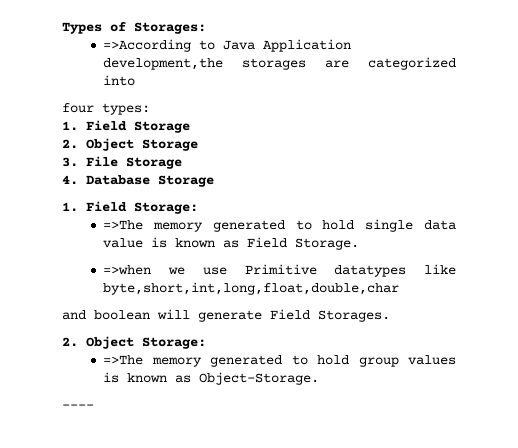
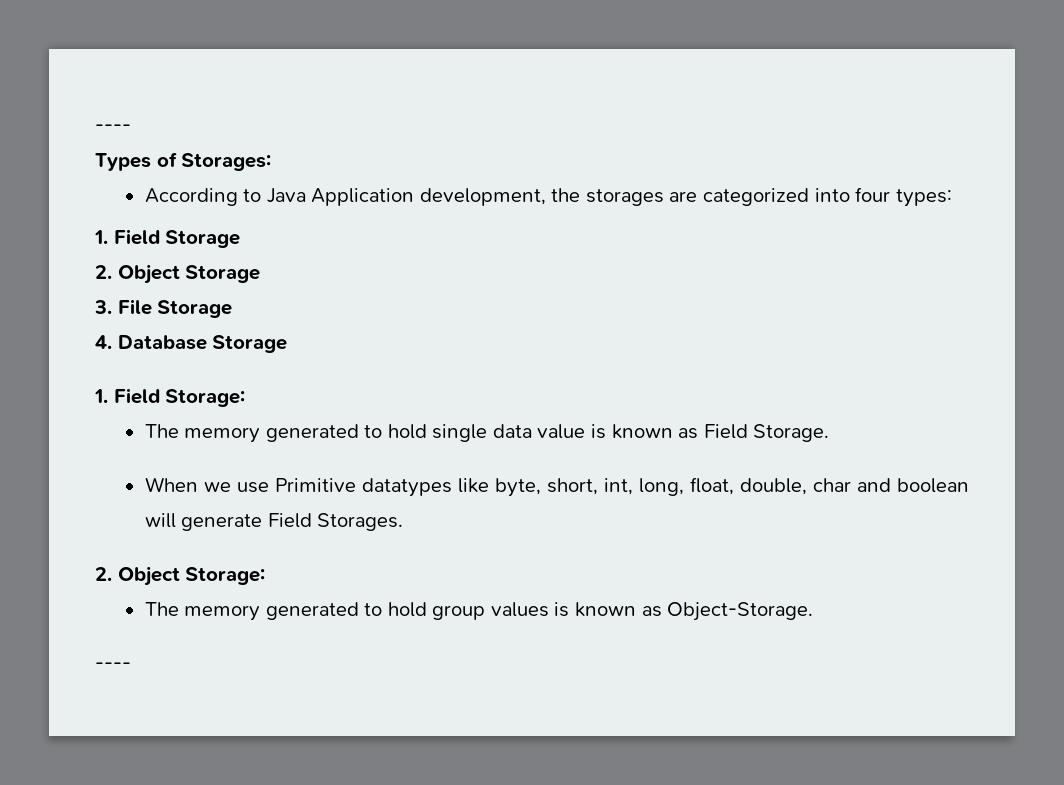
(62, 28) none -> [95,124,131,132] ---- //
[103,39,192,52] =>According -> [144,188,238,206] According
[103,58,224,70] development,the -> [419,188,581,206] development, the
(136, 80) // -> (850, 195) none
[103,220,144,230] =>The -> [144,424,179,438] The
[103,265,152,275] =>when -> [144,477,198,492] When
[103,282,400,295] byte,short,int,long,float,double,char // -> [494,477,851,497] byte, short, int, long, float, double, char
[103,355,144,365] =>The -> [144,602,179,616] The

